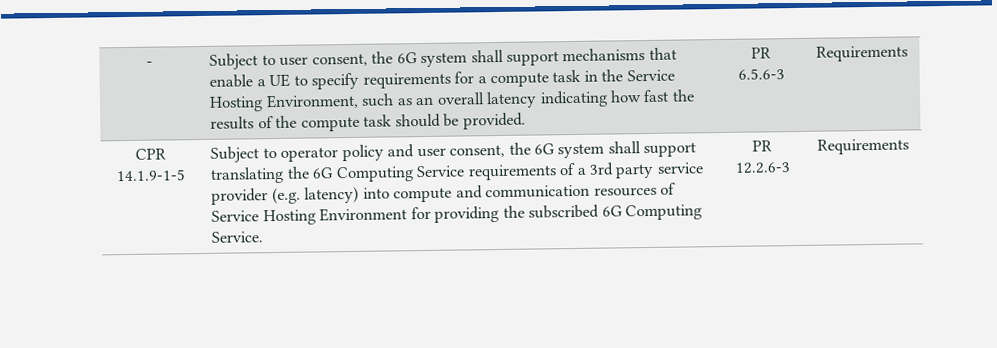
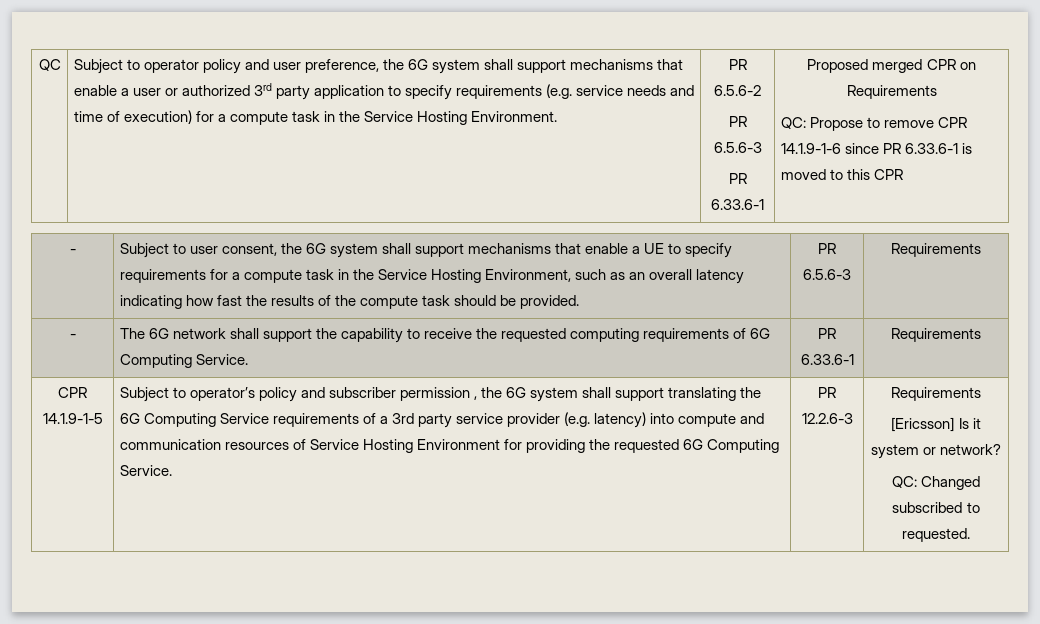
(145, 64) none -> [38,59,61,71] [73,59,684,74] [73,83,695,100] [73,110,558,125] [728,59,747,70] [714,85,761,96] [728,116,747,127] [713,142,762,153] [728,173,747,184] [711,199,764,210] [807,59,976,73] [846,85,937,99] [780,117,967,131] [780,143,972,154] [780,169,903,180] QC | Subject to operator policy and user preference, the 6G system shall support mechanisms that enable a user or authorized 3rd party application to specify requirements (e.g. service needs and time of execution) for a compute task in the Service Hosting Environment. | PR 6.5.6-2 // PR 6.5.6-3 // PR 6.33.6-1 | Proposed merged CPR on Requirements // QC: Propose to remove CPR 14.1.9-1-6 since PR 6.33.6-1 is moved to this CPR //
(908, 53) none -> [69,334,76,339] [119,328,771,343] [119,354,248,368] [818,328,836,339] [800,354,854,365] [891,328,981,342] // - | The 6G network shall support the capability to receive the requested computing requirements of 6G Computing Service. | PR 6.33.6-1 | Requirements
[280,144,506,162] operator policy and user consent, -> [189,387,477,402] operator’s policy and subscriber permission ,
[528,204,600,219] subscribed -> [614,439,680,453] requested
(909, 146) none -> [891,417,981,432] [870,444,1002,459] [891,476,981,490] [892,502,980,513] [902,528,970,542] // [Ericsson] Is it system or network? // QC: Changed subscribed to requested.

